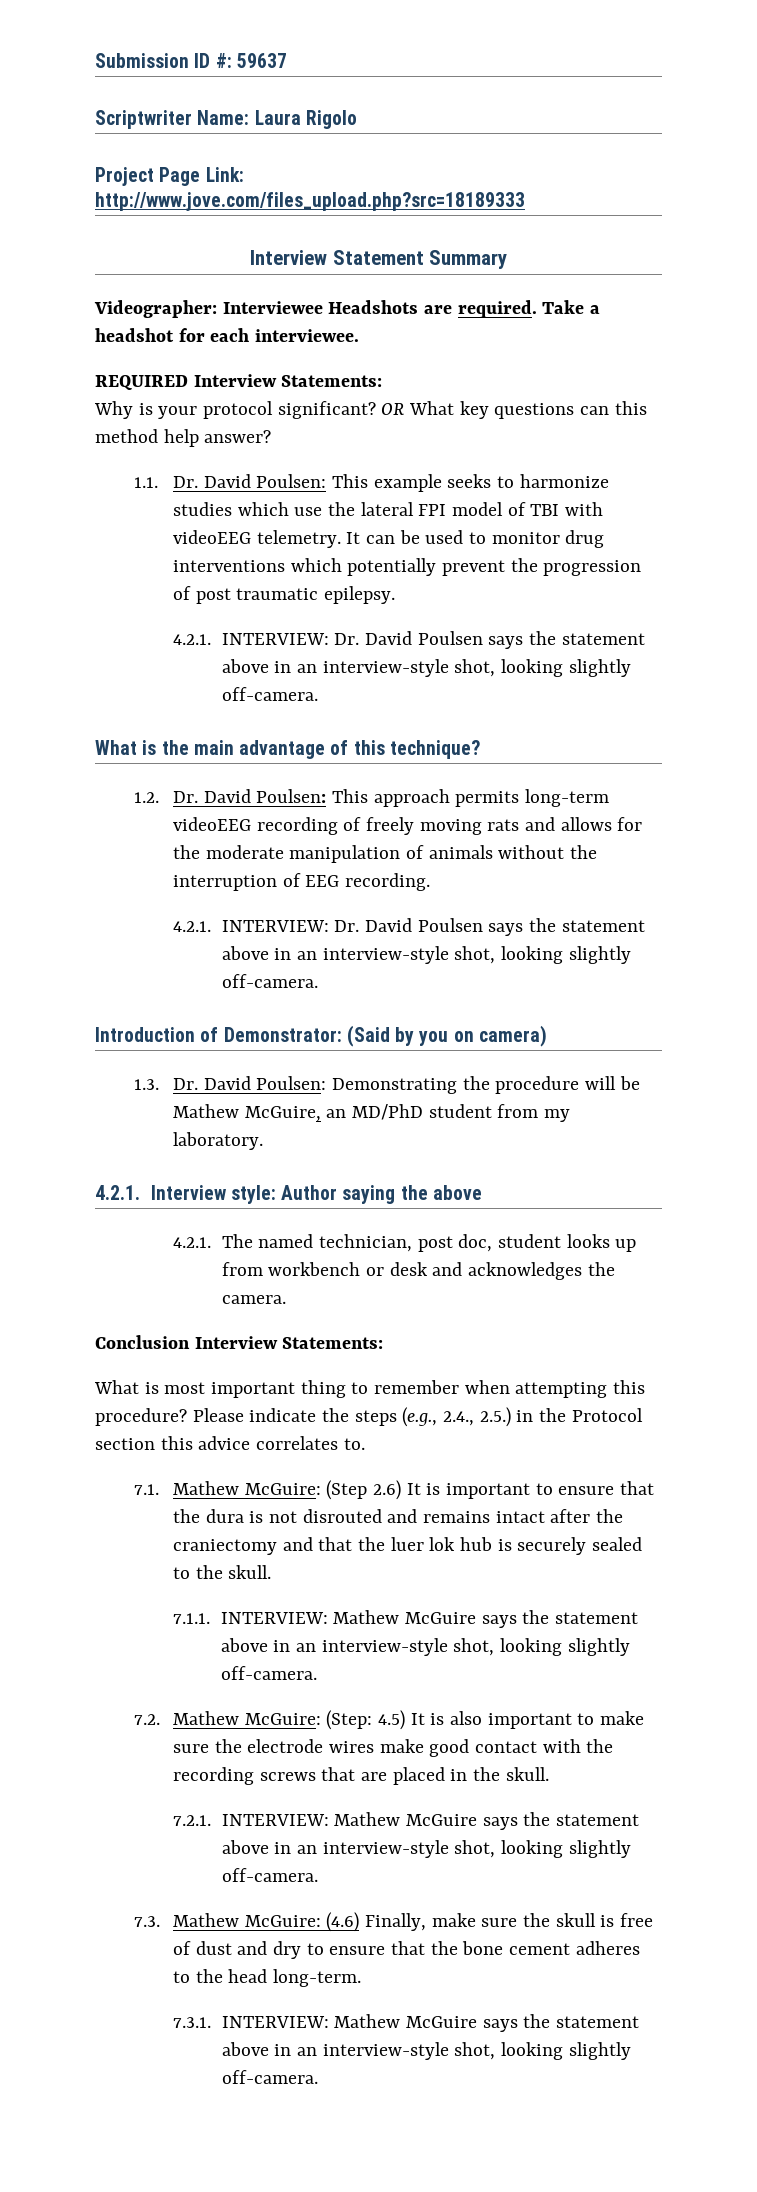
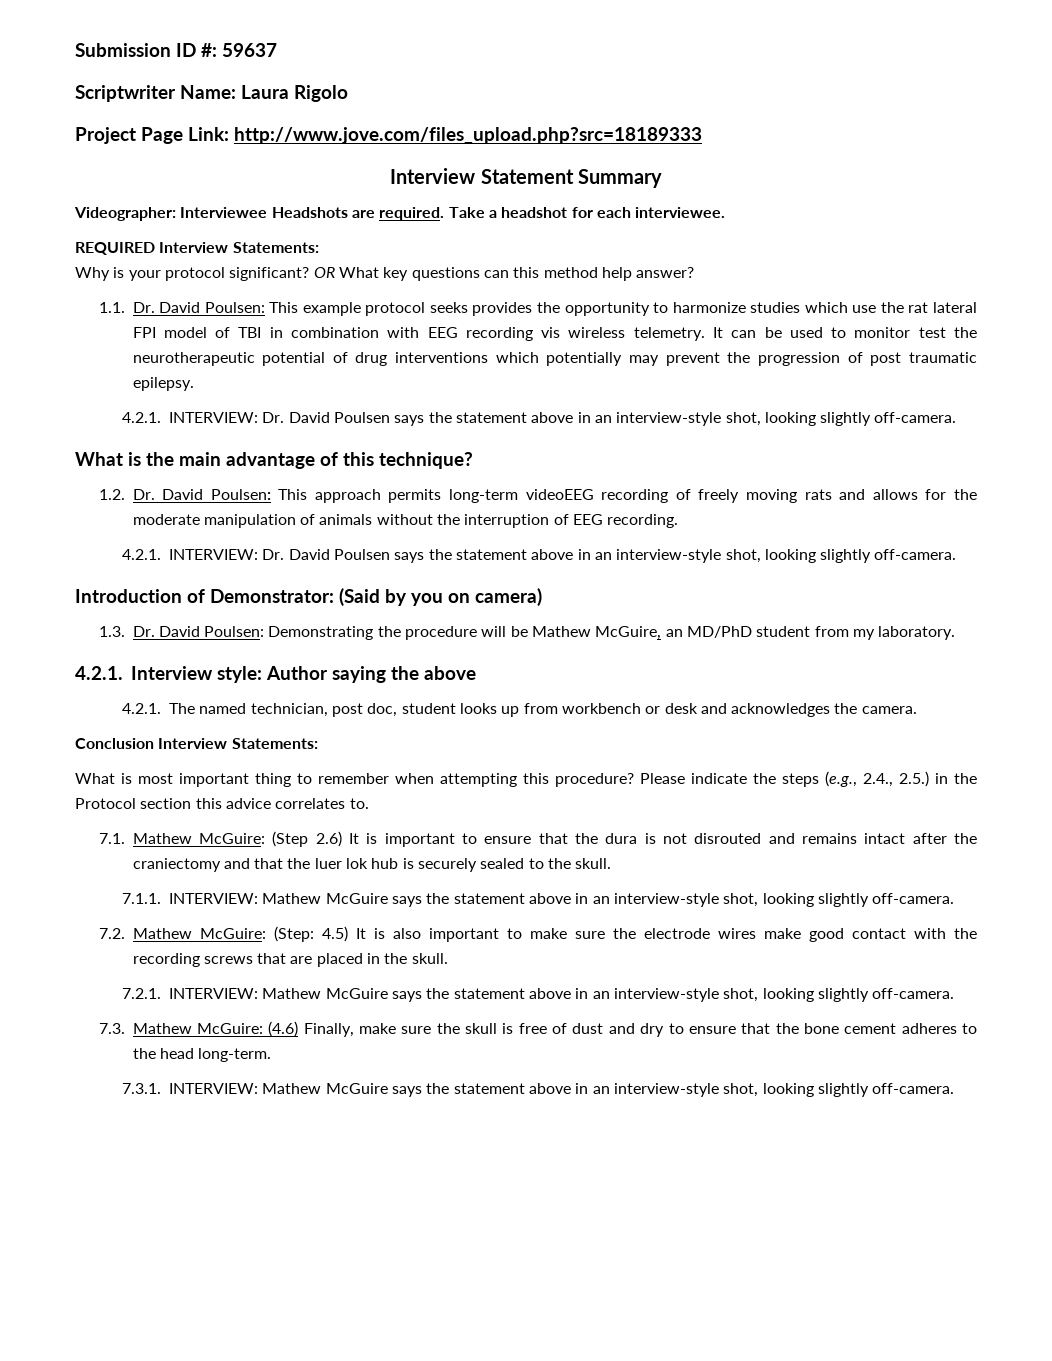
[447,474,492,488] seeks -> [365,302,650,316] protocol seeks provides the opportunity
(356, 509) none -> [908,302,929,313] rat
[565,502,604,516] [173,530,252,544] with videoEEG -> [269,327,626,341] in combination with EEG recording vis wireless
(560, 538) none -> [918,327,978,338] [132,352,348,366] test the neurotherapeutic potential of
(437, 567) none -> [629,355,660,366] may

